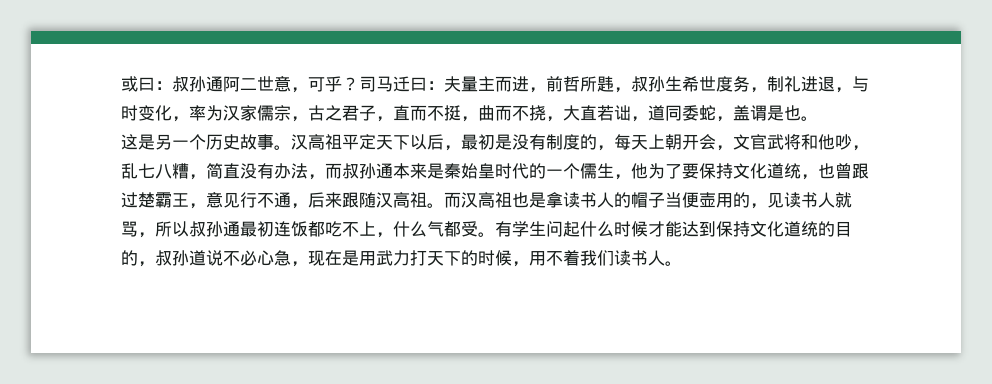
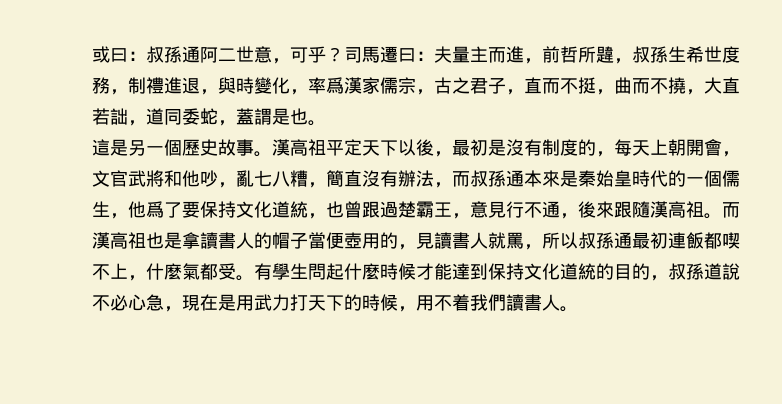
[189,76,206,92] 孙 -> [164,46,182,63] 孫
[376,76,410,92] 马迁 -> [362,46,398,63] 馬遷
[512,76,529,92] 进 -> [506,46,524,63] 進
[597,76,869,93] [121,105,240,122] 韪，叔孙生希世度务，制礼进退，与时变化，率为汉 -> [596,46,740,64] [92,77,362,95] 韙，叔孫生希世度務，制禮進退，與時變化，率爲漢
[529,105,546,121] 挠 -> [668,77,686,94] 撓
[614,105,631,121] 诎 -> [110,108,128,125] 詘
[733,105,767,121] 盖谓 -> [236,108,272,125] 蓋謂
[121,134,223,150] 这是另一个历 -> [92,139,200,156] 這是另一個歷
[291,134,308,150] 汉 -> [272,139,290,156] 漢
[427,134,444,150] 后 -> [416,139,434,156] 後
[512,134,529,150] 没 -> [506,139,524,156] 沒
[682,134,716,150] 开会 -> [686,139,722,156] 開會
[784,134,801,150] 将 -> [146,170,164,187] 將
[121,163,138,179] 乱 -> [236,170,254,187] 亂
[206,163,580,180] 简直没有办法，而叔孙通本来是秦始皇时代的一个 -> [326,170,722,188] 簡直沒有辦法，而叔孫通本來是秦始皇時代的一個
[648,163,665,179] 为 -> [146,201,164,218] 爲
[784,163,801,179] 统 -> [290,201,308,218] 統
[121,192,138,208] 过 -> [380,201,398,218] 過
[223,192,240,208] 见 -> [488,201,506,218] 見
[308,192,393,208] 后来跟随汉 -> [578,201,668,218] 後來跟隨漢
[461,192,478,208] 汉 -> [92,232,110,249] 漢
[563,192,597,208] 读书 -> [200,232,236,249] 讀書
[665,192,852,209] [121,221,342,238] 当便壶用的，见读书人就骂，所以叔孙通最初连饭都吃 -> [308,232,740,250] 當便壺用的，見讀書人就罵，所以叔孫通最初連飯都喫
[410,221,444,237] 么气 -> [164,263,200,280] 麼氣
[512,221,699,237] 学生问起什么时候才能达 -> [272,263,470,280] 學生問起什麼時候才能達
[801,221,818,237] 统 -> [578,263,596,280] 統
[172,250,223,266] 孙道说 -> [686,263,740,280] 孫道說
[308,250,325,266] 现 -> [182,295,200,311] 現
[478,250,495,266] 时 -> [362,294,380,311] 時
[597,250,648,266] 们读书 -> [488,294,542,311] 們讀書

